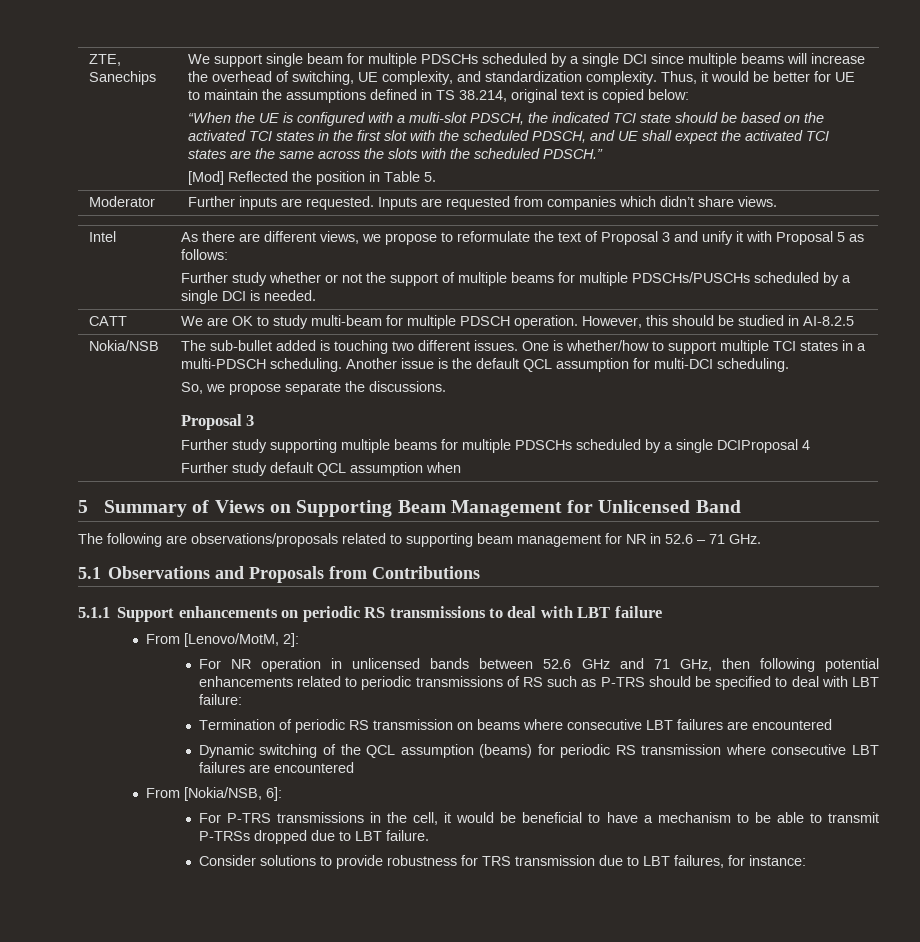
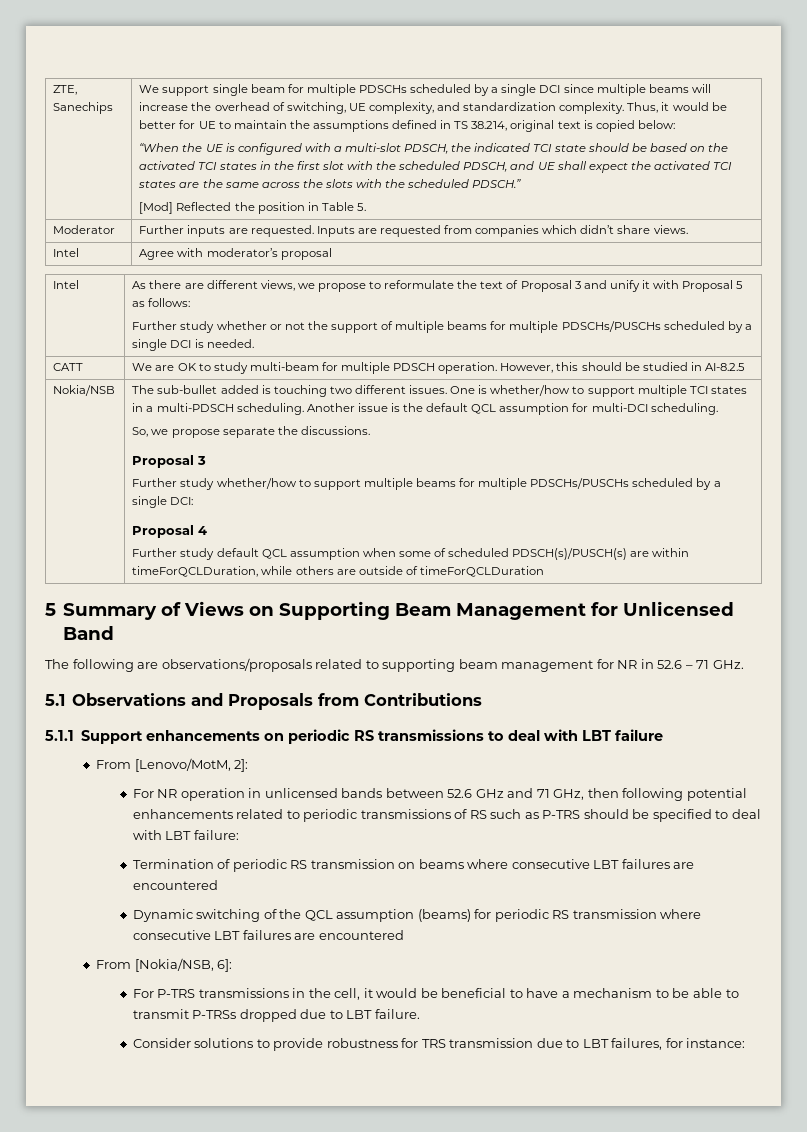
(777, 201) none -> [53,248,80,257] [139,248,332,260] // Intel | Agree with moderator’s proposal
[269,439,798,453] supporting multiple beams for multiple PDSCHs scheduled by a single DCIProposal -> [216,478,721,490] [132,496,194,508] [132,525,195,538] whether/how to support multiple beams for multiple PDSCHs/PUSCHs scheduled by a single DCI: // Proposal
(461, 467) none -> [398,548,690,560] [132,566,544,577] some of scheduled PDSCH(s)/PUSCH(s) are within timeForQCLDuration, while others are outside of timeForQCLDuration

